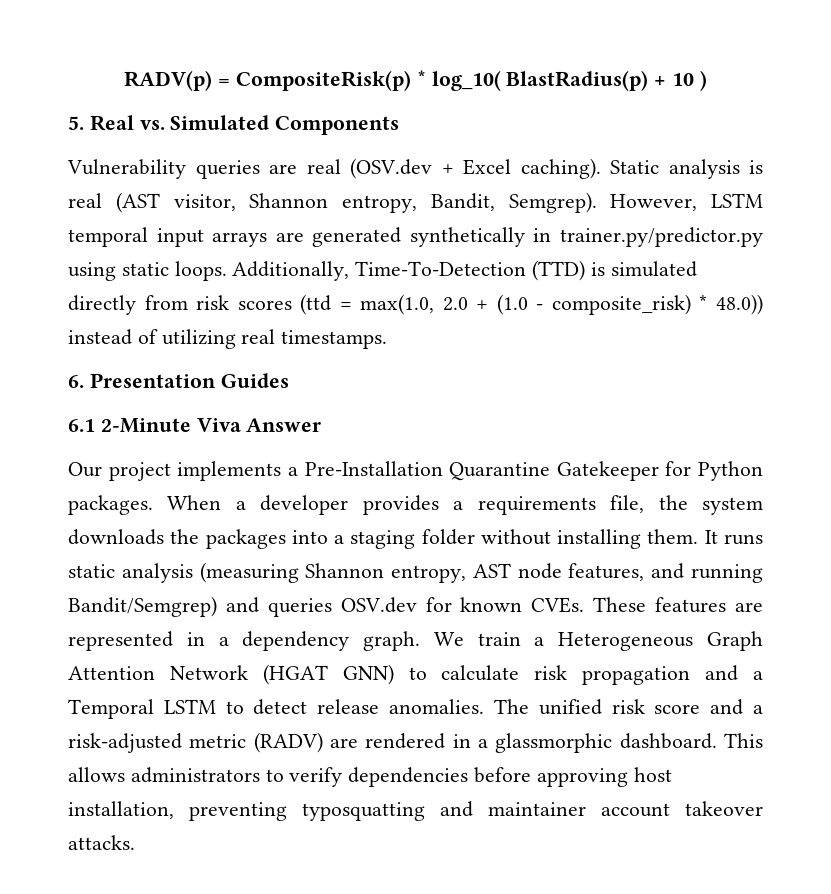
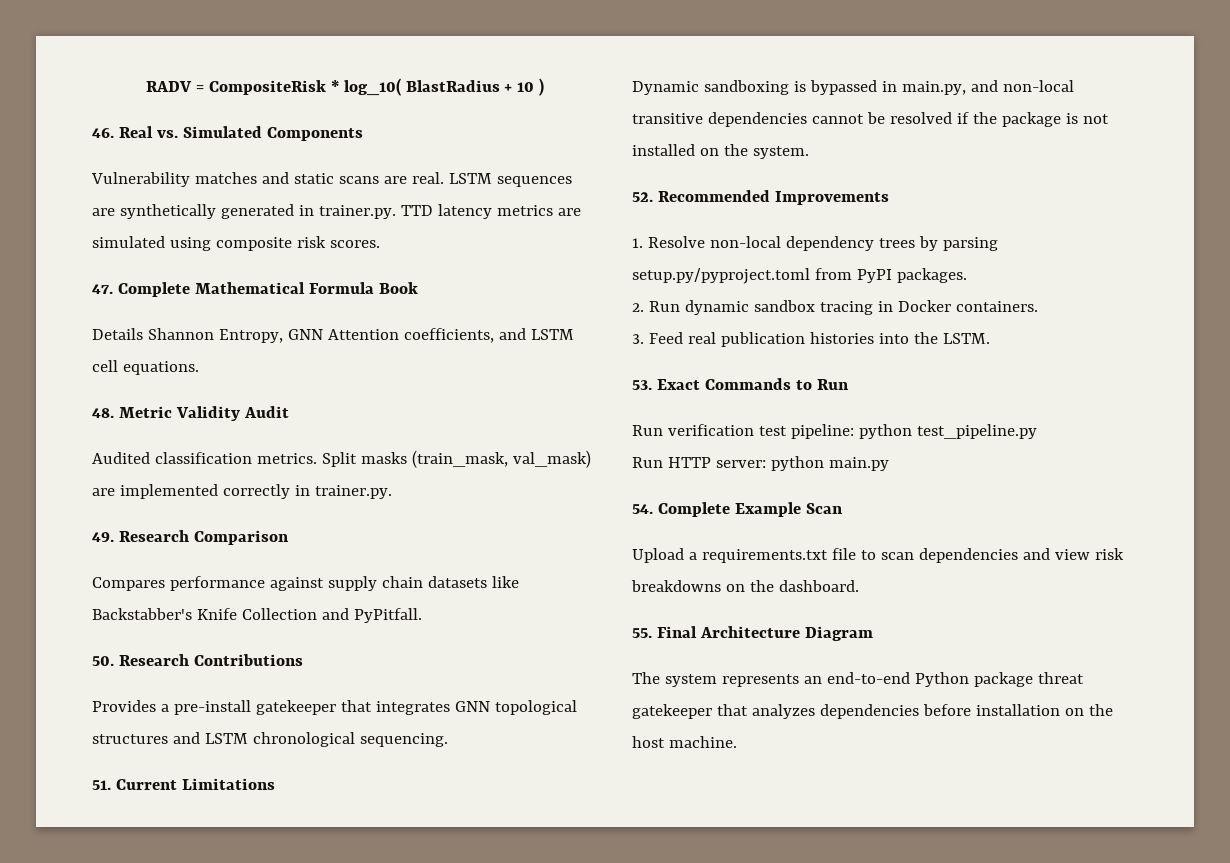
[124,70,411,91] RADV(p) = CompositeRisk(p) -> [145,80,326,95] RADV = CompositeRisk
[506,70,649,91] BlastRadius(p) -> [405,80,500,92] BlastRadius
[68,116,84,130] 5. -> [92,128,114,138] 46.
[195,158,763,179] [68,192,763,213] [68,227,763,247] [68,260,697,281] [68,294,764,315] [68,329,388,349] [68,373,289,388] [68,418,322,433] [68,461,763,481] [68,495,764,515] [68,529,763,549] [68,562,763,583] [68,596,764,617] [68,631,763,651] [68,664,764,685] [68,699,764,719] [68,732,763,753] [68,767,672,787] [68,801,763,821] [68,835,135,850] queries are real (OSV.dev + Excel caching). Static analysis is real (AST visitor, Shannon entropy, Bandit, Semgrep). However, LSTM temporal input arrays are generated synthetically in trainer.py/predictor.py using static loops. Additionally, Time-To-Detection (TTD) is simulated directly from risk scores (ttd = max(1.0, 2.0 + (1.0 - composite_risk) * 48.0)) instead of utilizing real timestamps. // 6. Presentation Guides // 6.1 2-Minute Viva Answer // Our project implements a Pre-Installation Quarantine Gatekeeper for Python packages. When a developer provides a requirements file, the system downloads the packages into a staging folder without installing them. It runs static analysis (measuring Shannon entropy, AST node features, and running Bandit/Semgrep) and queries OSV.dev for known CVEs. These features are represented in a dependency graph. We train a Heterogeneous Graph Attention Network (HGAT GNN) to calculate risk propagation and a Temporal LSTM to detect release anomalies. The unified risk score and a risk-adjusted metric (RADV) are rendered in a glassmorphic dashboard. This allows administrators to verify dependencies before approving host installation, preventing typosquatting and maintainer account takeover attacks. -> [194,172,572,187] [92,204,581,219] [92,236,380,251] [92,282,418,297] [92,328,574,343] [92,360,199,375] [92,406,289,421] [92,450,591,468] [92,484,392,499] [92,530,289,545] [92,576,519,591] [92,608,422,623] [92,654,303,666] [92,700,577,715] [92,732,448,747] [92,778,275,790] [632,80,1074,95] [632,112,1109,127] [632,144,809,159] [632,190,889,205] [632,236,998,251] [632,268,967,284] [632,300,1038,315] [632,332,990,347] [632,378,849,390] [632,424,1037,439] [632,456,889,471] [632,502,843,517] [632,548,1124,563] [631,580,859,592] [632,626,873,641] [632,672,1084,687] [632,704,1113,719] [632,736,737,748] matches and static scans are real. LSTM sequences are synthetically generated in trainer.py. TTD latency metrics are simulated using composite risk scores. // 47. Complete Mathematical Formula Book // Details Shannon Entropy, GNN Attention coefficients, and LSTM cell equations. // 48. Metric Validity Audit // Audited classification metrics. Split masks (train_mask, val_mask) are implemented correctly in trainer.py. // 49. Research Comparison // Compares performance against supply chain datasets like Backstabber's Knife Collection and PyPitfall. // 50. Research Contributions // Provides a pre-install gatekeeper that integrates GNN topological structures and LSTM chronological sequencing. // 51. Current Limitations // Dynamic sandboxing is bypassed in main.py, and non-local transitive dependencies cannot be resolved if the package is not installed on the system. // 52. Recommended Improvements // 1. Resolve non-local dependency trees by parsing setup.py/pyproject.toml from PyPI packages. // 2. Run dynamic sandbox tracing in Docker containers. // 3. Feed real publication histories into the LSTM. // 53. Exact Commands to Run // Run verification test pipeline: python test_pipeline.py // Run HTTP server: python main.py // 54. Complete Example Scan // Upload a requirements.txt file to scan dependencies and view risk breakdowns on the dashboard. // 55. Final Architecture Diagram // The system represents an end-to-end Python package threat gatekeeper that analyzes dependencies before installation on the host machine.

